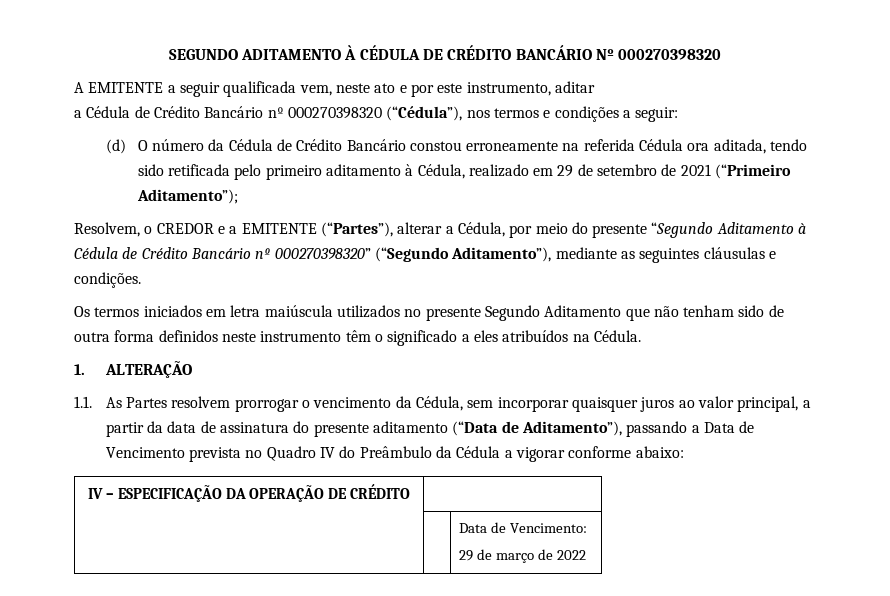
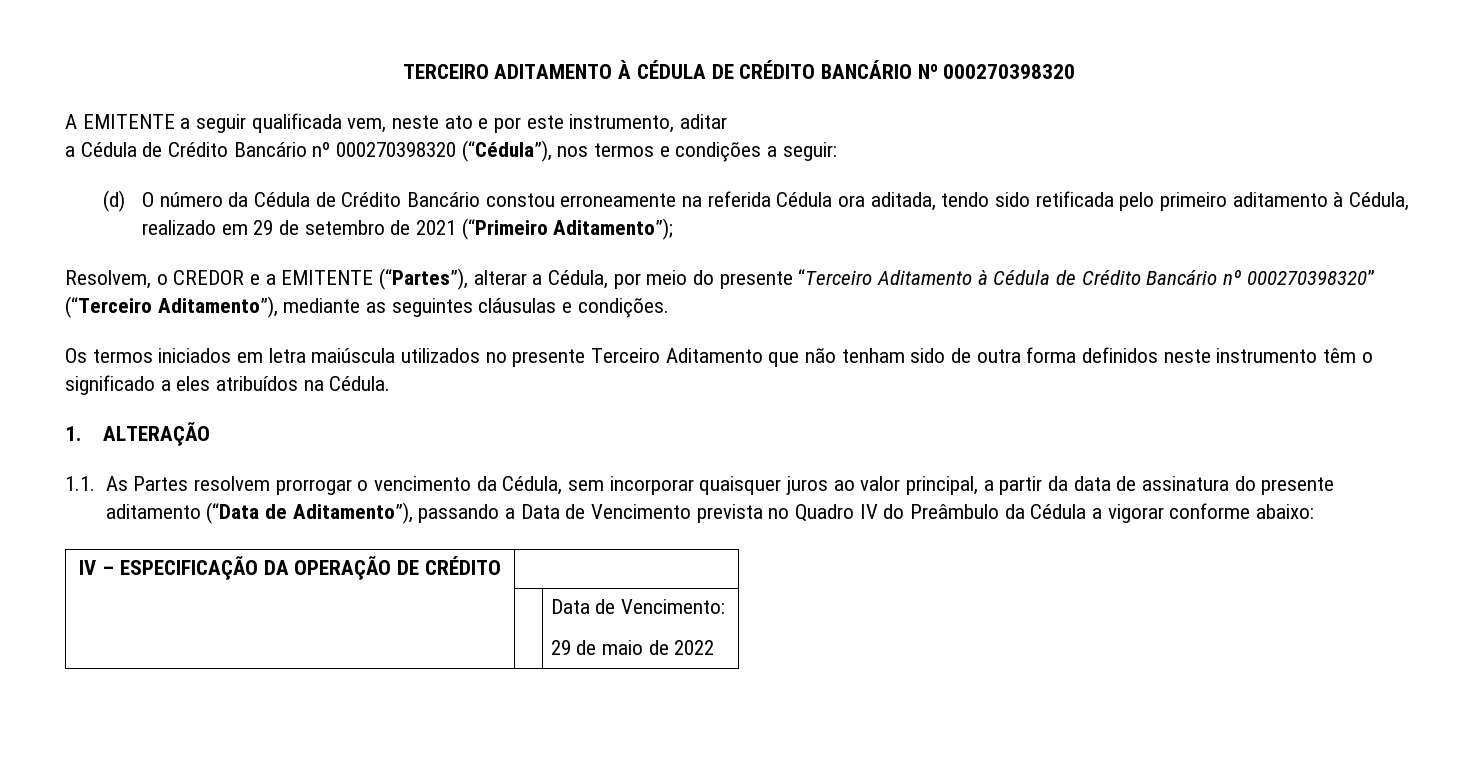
[168,49,238,60] SEGUNDO -> [402,64,489,79] TERCEIRO
[651,222,714,238] “Segundo -> [798,269,873,285] “Terceiro
[374,247,449,262] (“Segundo -> [65,296,152,318] (“Terceiro
[484,305,540,321] Segundo -> [591,348,661,363] Terceiro
[496,553,535,563] março -> [602,640,644,655] maio

